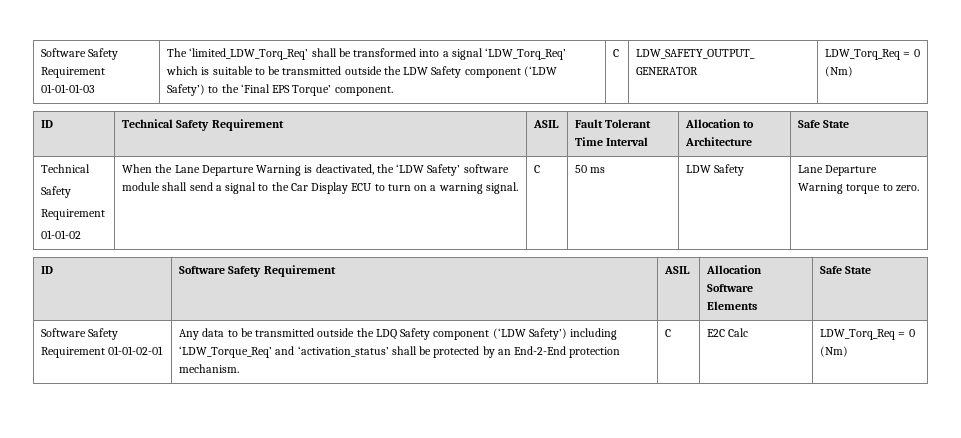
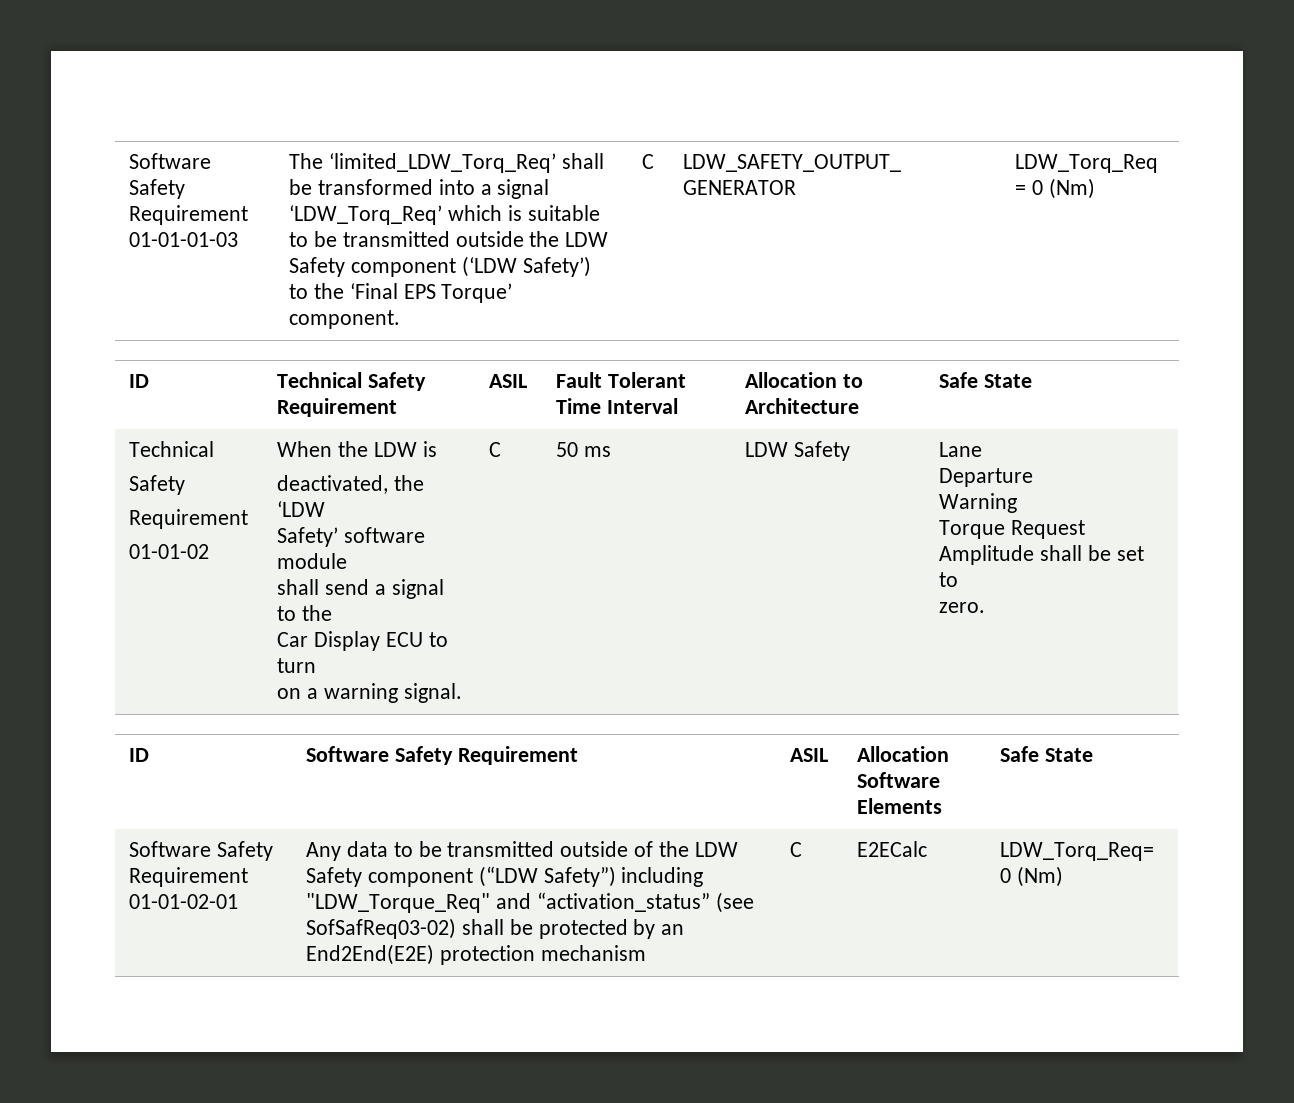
[174,165,313,176] Lane Departure Warning is -> [373,441,437,457] LDW is //
(425, 168) none -> (326, 509) //
(161, 186) none -> (348, 561) //
(289, 186) none -> (333, 613) //
(411, 187) none -> (317, 665) //
[825,165,878,176] [798,183,893,194] Departure Warning torque to -> [939,468,1034,487] [939,493,1018,513] [939,520,1086,539] [939,545,1144,565] [939,572,959,587] // Departure // Warning // Torque Request Amplitude shall be set to //
[356,328,618,340] [179,346,389,358] the LDQ Safety component (‘LDW Safety’) including ‘LDW_Torque_Req’ and ‘activation_status’ -> [634,841,738,857] [306,866,704,887] [306,892,754,913] [306,918,457,939] of the LDW Safety component (“LDW Safety”) including "LDW_Torque_Req" and “activation_status” (see SofSafReq03-02)
[514,346,621,358] [179,364,240,373] [665,329,672,337] [707,328,749,337] [820,329,906,340] End-2-End protection mechanism. | C | E2C Calc | LDW_Torq_Req = -> [306,944,646,965] [790,842,803,857] [857,841,928,857] [1000,842,1155,861] End2End(E2E) protection mechanism | C | E2ECalc | LDW_Torq_Req=

